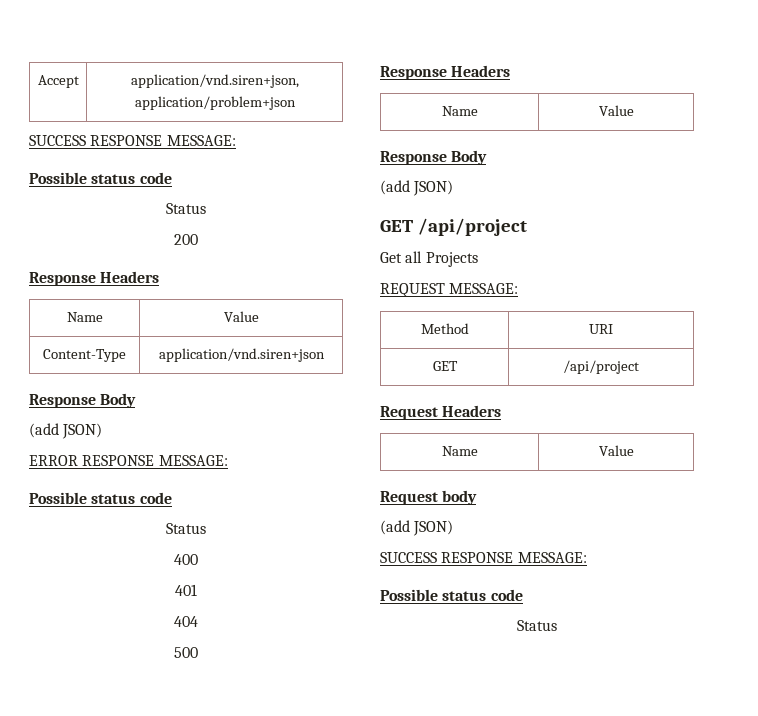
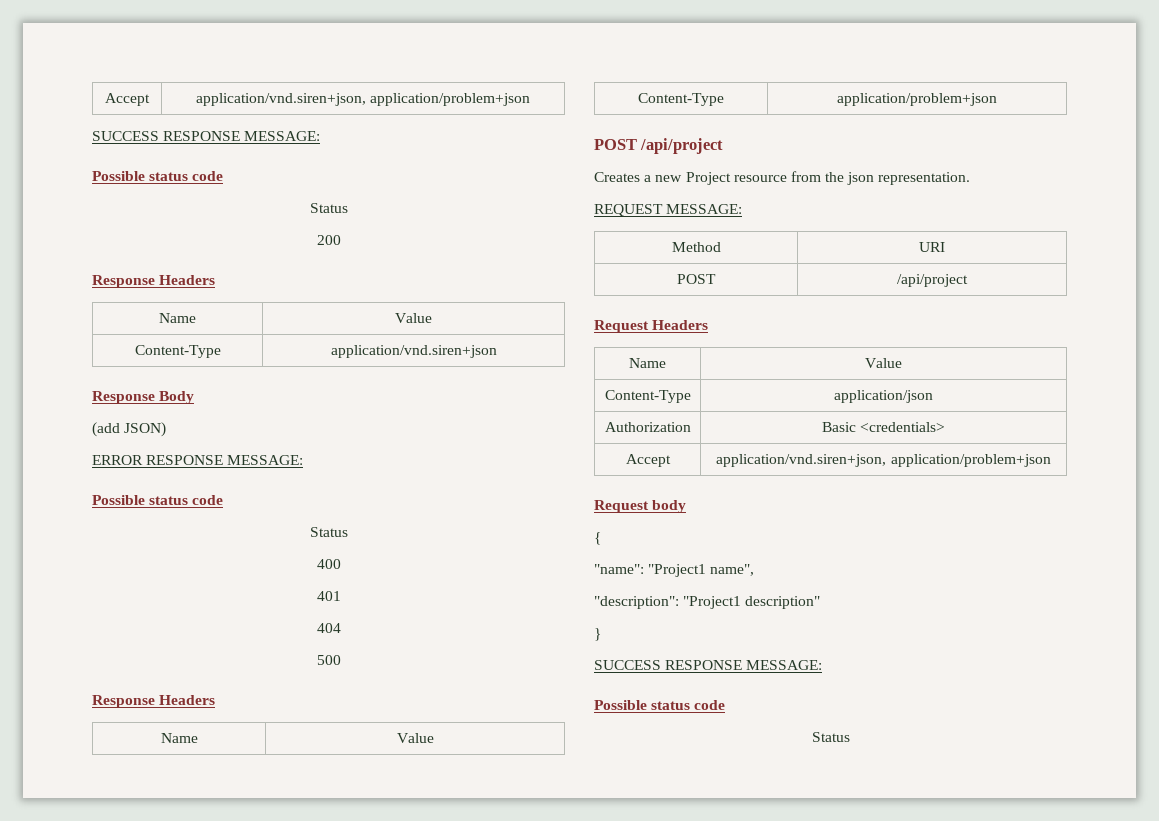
[380,150,488,165] [380,180,454,196] [380,218,527,236] [380,251,478,267] // Response Body // (add JSON) // GET /api/project // Get all Projects -> [638,93,724,106] [837,93,997,106] [594,138,724,154] [594,171,971,185] // Content-Type | application/problem+json // POST /api/project // Creates a new Project resource from the json representation.
[432,361,458,371] GET -> [677,274,716,284] POST
[380,490,478,505] [380,520,454,536] // Request body // (add JSON) -> [604,390,691,403] [834,390,933,403] [604,422,691,432] [821,422,946,432] [625,454,671,467] [716,454,1051,467] [594,500,687,513] [594,532,601,545] [594,564,755,577] [594,596,821,609] [594,628,601,641] // Content-Type | application/json // Authorization | Basic <credentials> // Accept | application/vnd.siren+json, application/problem+json // Request body // { // "name": "Project1 name", // "description": "Project1 description" // }

